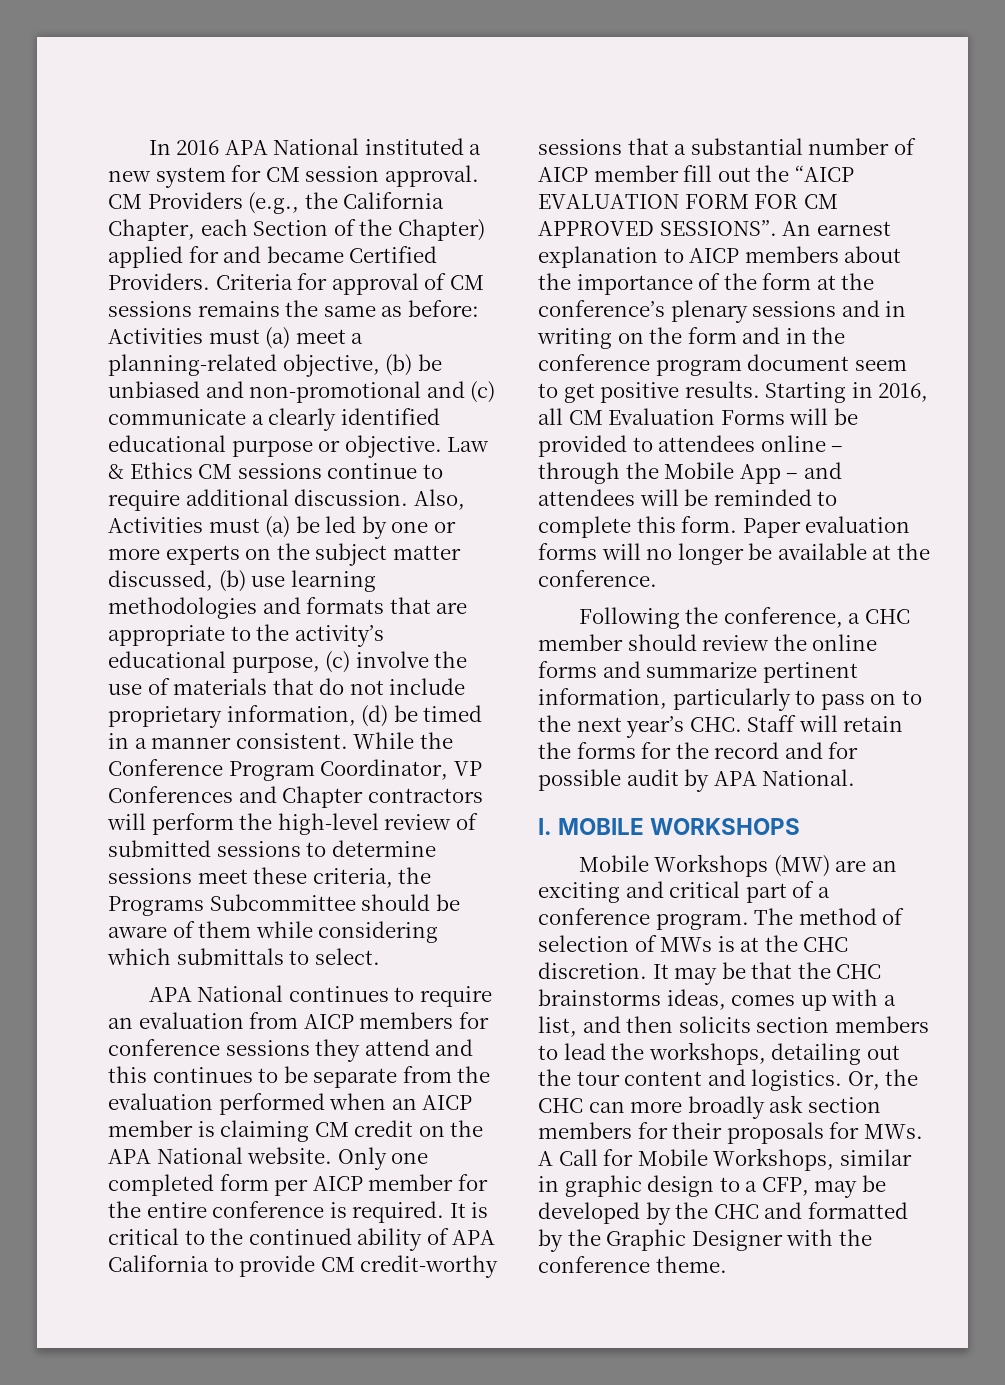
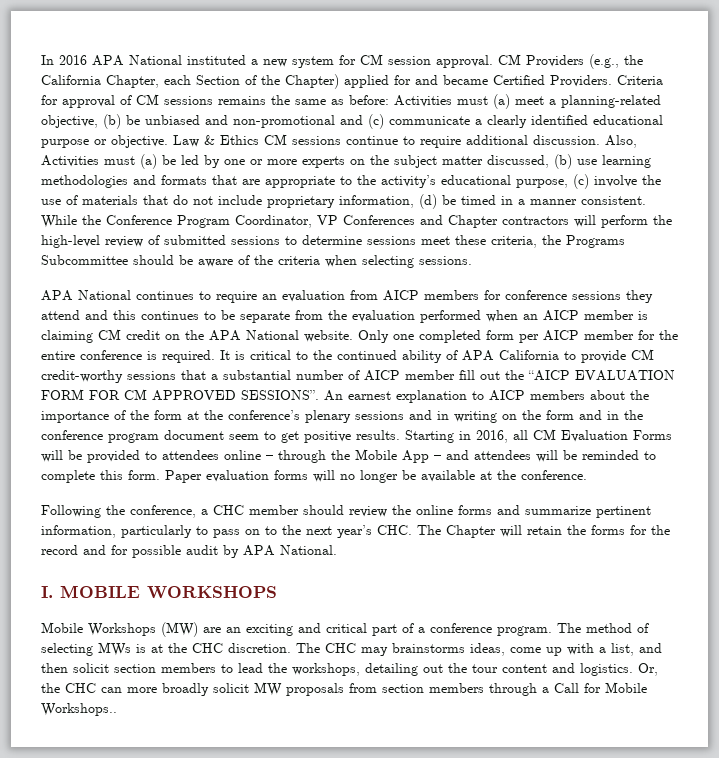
[198,921,439,943] [107,948,380,965] them while considering which submittals to select. -> [254,255,472,268] the criteria when selecting sessions.
[747,715,797,732] Staff -> [417,525,496,538] The Chapter
[538,935,657,952] selection of -> [41,643,93,656] selecting
[652,962,882,985] It may be that the CHC -> [296,643,388,656] The CHC may
[731,994,796,1006] comes -> [510,647,541,653] come
[678,1016,751,1033] solicits -> [73,663,109,673] solicit
[769,1095,881,1113] [538,1122,923,1144] [538,1148,912,1171] [538,1175,886,1198] [538,1202,908,1225] [538,1229,872,1252] [538,1256,727,1273] ask section members for their proposals for MWs. A Call for Mobile Workshops, similar in graphic design to a CFP, may be developed by the CHC and formatted by the Graphic Designer with the conference theme. -> [213,682,647,696] [41,703,117,716] solicit MW proposals from section members through a Call for Mobile Workshops..

